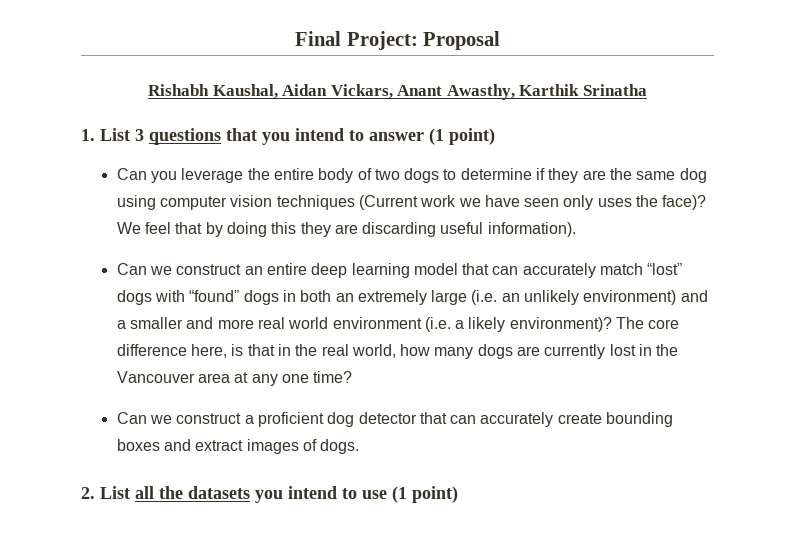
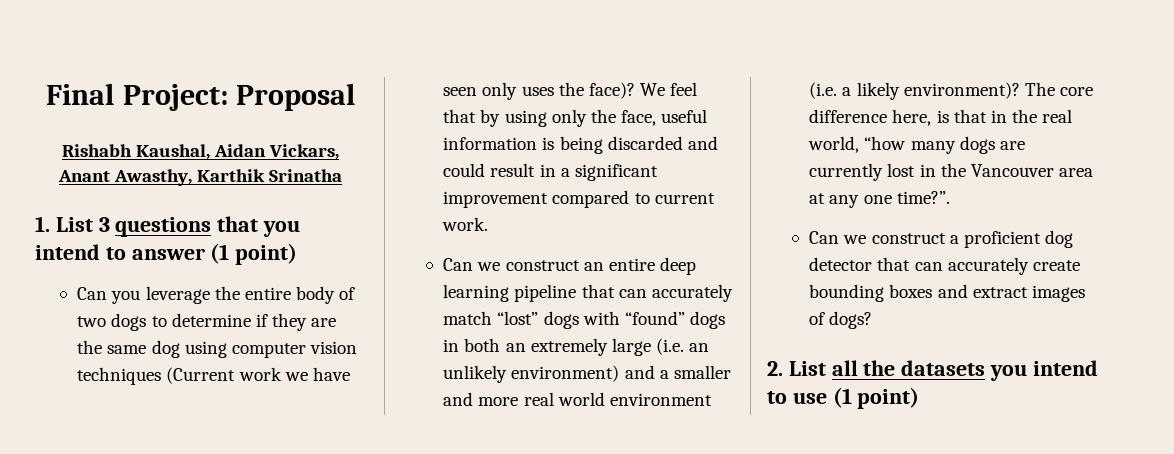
[226,222,576,237] doing this they are discarding useful information). -> [504,109,708,127] [443,136,718,154] [443,163,658,181] [443,190,715,208] [442,217,489,231] using only the face, useful information is being discarded and could result in a significant improvement compared to current work.
[413,263,458,275] model -> [514,284,577,302] pipeline
[400,344,431,356] how -> [864,136,906,150] “how
[313,371,353,383] time? -> [896,191,950,204] time?”.
[320,439,360,454] dogs. -> [829,311,873,329] dogs?

